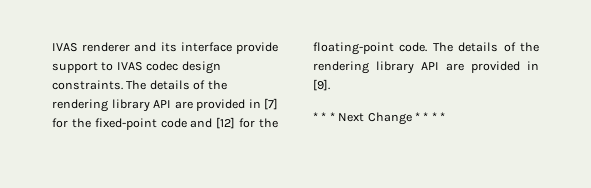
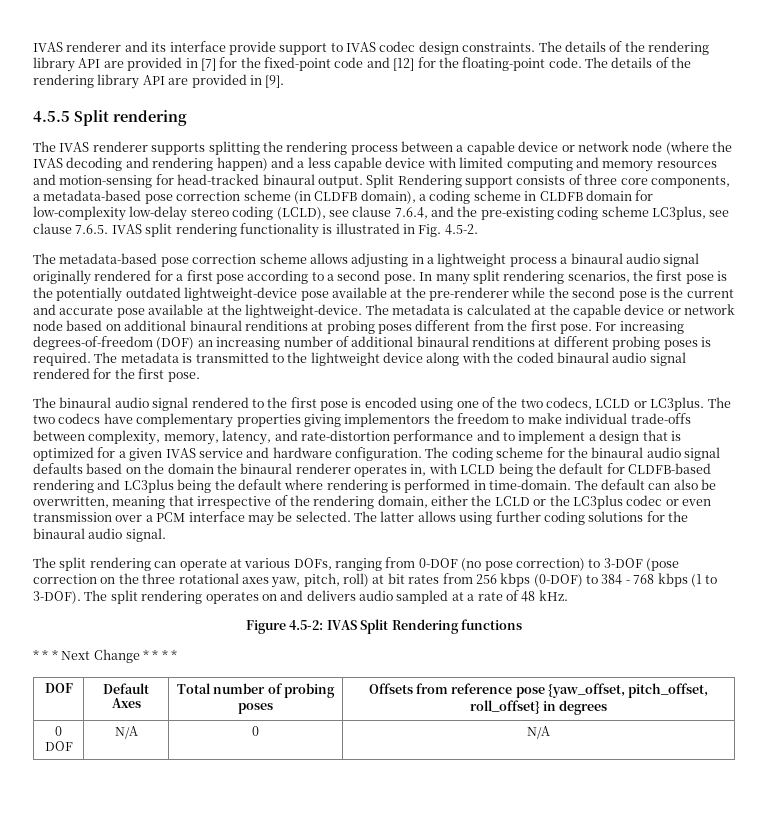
(330, 85) none -> [33,110,187,126] [33,141,732,155] [33,157,717,172] [33,174,730,188] [33,190,654,204] [33,206,730,221] [33,223,478,238] [33,253,700,268] [33,270,728,285] [33,287,734,302] [33,304,735,318] [33,320,684,334] [33,336,711,350] [33,352,686,366] [33,368,200,382] [33,397,731,411] [33,413,691,428] [33,430,681,445] [33,447,720,461] [33,463,711,477] [33,479,716,493] [33,495,711,509] [33,511,688,526] [33,528,166,542] [33,557,679,571] [33,573,718,588] [33,590,568,604] [246,619,522,634] // 4.5.5 Split rendering // The IVAS renderer supports splitting the rendering process between a capable device or network node (where the IVAS decoding and rendering happen) and a less capable device with limited computing and memory resources and motion-sensing for head-tracked binaural output. Split Rendering support consists of three core components, a metadata-based pose correction scheme (in CLDFB domain), a coding scheme in CLDFB domain for low-complexity low-delay stereo coding (LCLD), see clause 7.6.4, and the pre-existing coding scheme LC3plus, see clause 7.6.5. IVAS split rendering functionality is illustrated in Fig. 4.5-2. // The metadata-based pose correction scheme allows adjusting in a lightweight process a binaural audio signal originally rendered for a first pose according to a second pose. In many split rendering scenarios, the first pose is the potentially outdated lightweight-device pose available at the pre-renderer while the second pose is the current and accurate pose available at the lightweight-device. The metadata is calculated at the capable device or network node based on additional binaural renditions at probing poses different from the first pose. For increasing degrees-of-freedom (DOF) an increasing number of additional binaural renditions at different probing poses is required. The metadata is transmitted to the lightweight device along with the coded binaural audio signal rendered for the first pose. // The binaural audio signal rendered to the first pose is encoded using one of the two codecs, LCLD or LC3plus. The two codecs have complementary properties giving implementors the freedom to make individual trade-offs between complexity, memory, latency, and rate-distortion performance and to implement a design that is optimized for a given IVAS service and hardware configuration. The coding scheme for the binaural audio signal defaults based on the domain the binaural renderer operates in, with LCLD being the default for CLDFB-based rendering and LC3plus being the default where rendering is performed in time-domain. The default can also be overwritten, meaning that irrespective of the rendering domain, either the LCLD or the LC3plus codec or even transmission over a PCM interface may be selected. The latter allows using further coding solutions for the binaural audio signal. // The split rendering can operate at various DOFs, ranging from 0-DOF (no pose correction) to 3-DOF (pose correction on the three rotational axes yaw, pitch, roll) at bit rates from 256 kbps (0-DOF) to 384 - 768 kbps (1 to 3-DOF). The split rendering operates on and delivers audio sampled at a rate of 48 kHz. // Figure 4.5-2: IVAS Split Rendering functions
(445, 116) none -> [44,683,73,693] [103,683,149,694] [111,698,141,708] [176,683,336,698] [238,703,273,714] [368,683,709,698] [469,700,608,715] [55,726,62,736] [44,741,73,751] [114,726,138,739] [252,726,259,736] [527,726,550,739] // DOF | Default Axes | Total number of probing poses | Offsets from reference pose {yaw_offset, pitch_offset, roll_offset} in degrees // 0 DOF | N/A | 0 | N/A

